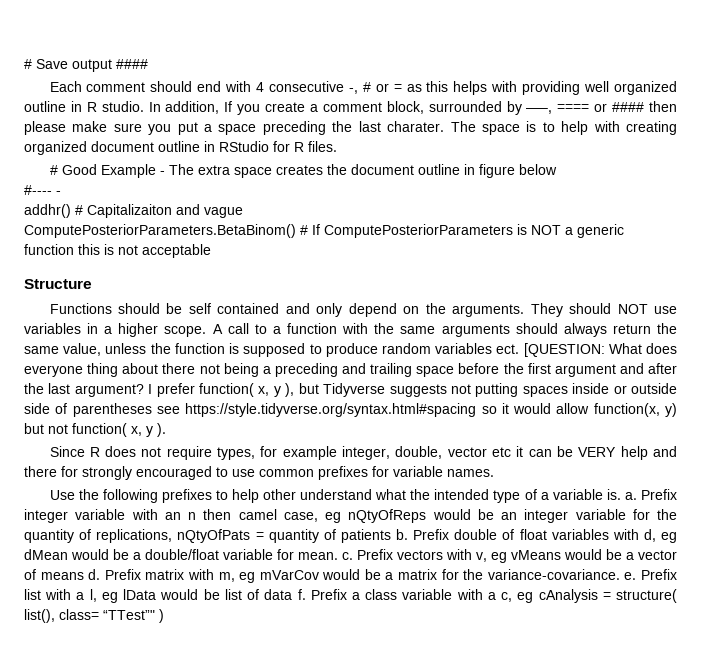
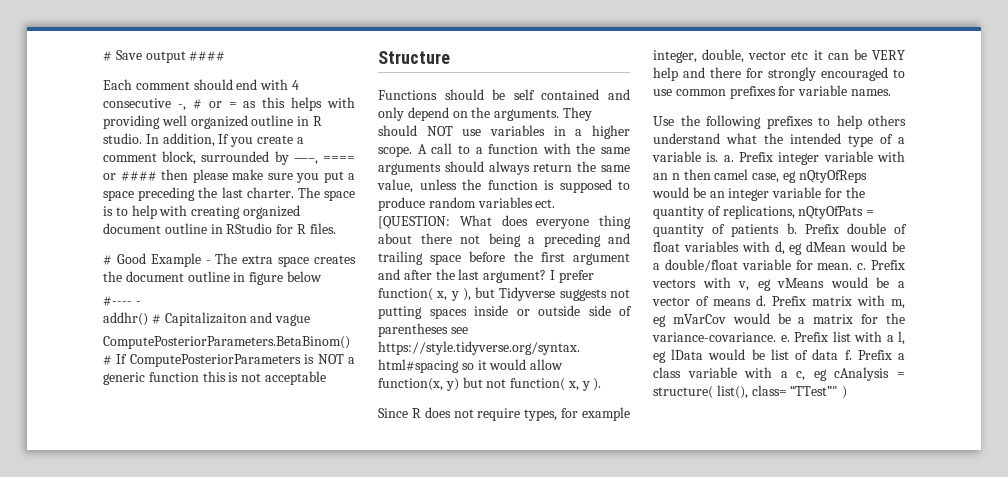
[387,121,445,132] charater. -> [246,187,294,198] charter.
[263,489,297,500] other -> [868,115,906,126] others

